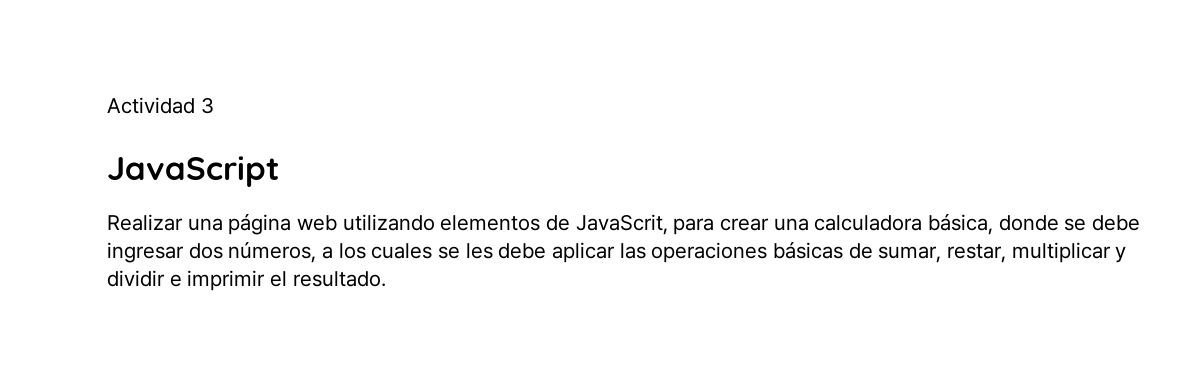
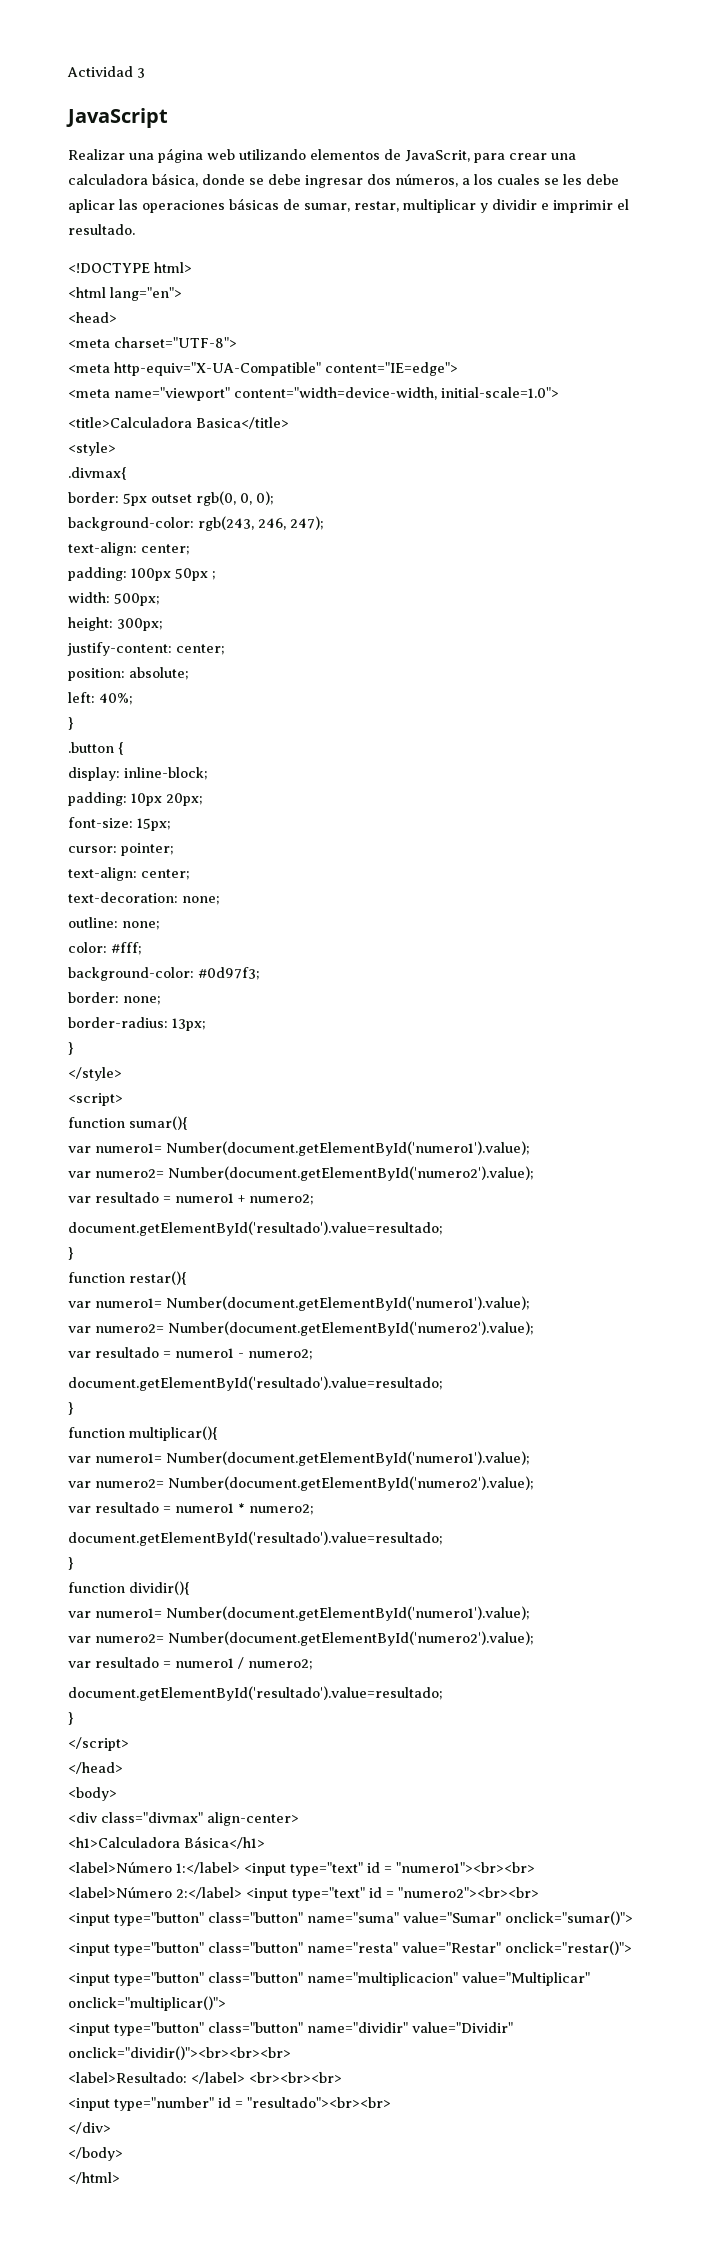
(386, 279) none -> [68,262,192,273] [68,287,182,301] [68,312,117,323] [68,337,237,348] [68,362,458,376] [68,387,559,401] [68,417,289,429] [68,442,116,456] [68,467,127,480] [68,491,274,506] [68,516,324,531] [68,542,190,556] [68,567,216,581] [68,592,160,606] [68,617,163,631] [67,642,225,656] [68,667,189,681] [68,692,133,705] [68,717,74,730] [68,742,124,755] [68,767,208,781] [68,792,203,806] [68,817,171,831] [68,843,174,856] [68,867,190,881] [68,892,220,905] [68,917,160,930] [68,942,142,955] [68,967,260,981] [68,992,161,1005] [68,1017,206,1031] [68,1042,74,1055] [68,1067,122,1081] [68,1093,123,1106] [68,1116,188,1130] [68,1141,530,1156] [68,1166,534,1181] [68,1192,314,1205] [68,1221,443,1236] [68,1247,74,1260] [68,1271,187,1285] [68,1296,530,1311] [68,1321,534,1336] [68,1347,313,1360] [68,1376,443,1391] [68,1402,74,1415] [68,1426,218,1441] [68,1451,530,1466] [68,1476,534,1491] [68,1502,314,1515] [68,1531,443,1546] [68,1557,74,1570] [68,1581,190,1595] [68,1606,530,1621] [68,1631,534,1646] [68,1657,313,1670] [68,1686,443,1701] [68,1712,74,1725] [68,1737,129,1751] [68,1762,123,1774] [68,1787,117,1801] [68,1812,299,1826] [68,1836,265,1849] [68,1862,535,1876] [68,1887,539,1901] [68,1911,633,1926] [68,1941,632,1956] [68,1972,590,1986] [68,1996,226,2011] [68,2022,513,2036] [68,2046,291,2060] [68,2072,342,2084] [68,2097,391,2111] [68,2122,111,2134] [68,2147,123,2161] [68,2172,120,2184] // <!DOCTYPE html> // <html lang="en"> // <head> // <meta charset="UTF-8"> // <meta http-equiv="X-UA-Compatible" content="IE=edge"> // <meta name="viewport" content="width=device-width, initial-scale=1.0"> // <title>Calculadora Basica</title> // <style> // .divmax{ // border: 5px outset rgb(0, 0, 0); // background-color: rgb(243, 246, 247); // text-align: center; // padding: 100px 50px ; // width: 500px; // height: 300px; // justify-content: center; // position: absolute; // left: 40%; // } // .button { // display: inline-block; // padding: 10px 20px; // font-size: 15px; // cursor: pointer; // text-align: center; // text-decoration: none; // outline: none; // color: #fff; // background-color: #0d97f3; // border: none; // border-radius: 13px; // } // </style> // <script> // function sumar(){ // var numero1= Number(document.getElementById('numero1').value); // var numero2= Number(document.getElementById('numero2').value); // var resultado = numero1 + numero2; // document.getElementById('resultado').value=resultado; // } // function restar(){ // var numero1= Number(document.getElementById('numero1').value); // var numero2= Number(document.getElementById('numero2').value); // var resultado = numero1 - numero2; // document.getElementById('resultado').value=resultado; // } // function multiplicar(){ // var numero1= Number(document.getElementById('numero1').value); // var numero2= Number(document.getElementById('numero2').value); // var resultado = numero1 * numero2; // document.getElementById('resultado').value=resultado; // } // function dividir(){ // var numero1= Number(document.getElementById('numero1').value); // var numero2= Number(document.getElementById('numero2').value); // var resultado = numero1 / numero2; // document.getElementById('resultado').value=resultado; // } // </script> // </head> // <body> // <div class="divmax" align-center> // <h1>Calculadora Básica</h1> // <label>Número 1:</label> <input type="text" id = "numero1"><br><br> // <label>Número 2:</label> <input type="text" id = "numero2"><br><br> // <input type="button" class="button" name="suma" value="Sumar" onclick="sumar()"> // <input type="button" class="button" name="resta" value="Restar" onclick="restar()"> // <input type="button" class="button" name="multiplicacion" value="Multiplicar" onclick="multiplicar()"> // <input type="button" class="button" name="dividir" value="Dividir" onclick="dividir()"><br><br><br> // <label>Resultado: </label> <br><br><br> // <input type="number" id = "resultado"><br><br> // </div> // </body> // </html>

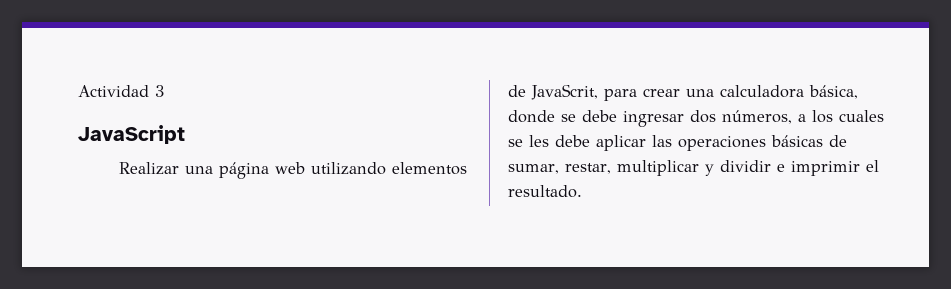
[68,262,192,273] [68,287,182,301] [68,312,117,323] [68,337,237,348] [68,362,458,376] [68,387,559,401] [68,417,289,429] [68,442,116,456] [68,467,127,480] [68,491,274,506] [68,516,324,531] [68,542,190,556] [68,567,216,581] [68,592,160,606] [68,617,163,631] [67,642,225,656] [68,667,189,681] [68,692,133,705] [68,717,74,730] [68,742,124,755] [68,767,208,781] [68,792,203,806] [68,817,171,831] [68,843,174,856] [68,867,190,881] [68,892,220,905] [68,917,160,930] [68,942,142,955] [68,967,260,981] [68,992,161,1005] [68,1017,206,1031] [68,1042,74,1055] [68,1067,122,1081] [68,1093,123,1106] [68,1116,188,1130] [68,1141,530,1156] [68,1166,534,1181] [68,1192,314,1205] [68,1221,443,1236] [68,1247,74,1260] [68,1271,187,1285] [68,1296,530,1311] [68,1321,534,1336] [68,1347,313,1360] [68,1376,443,1391] [68,1402,74,1415] [68,1426,218,1441] [68,1451,530,1466] [68,1476,534,1491] [68,1502,314,1515] [68,1531,443,1546] [68,1557,74,1570] [68,1581,190,1595] [68,1606,530,1621] [68,1631,534,1646] [68,1657,313,1670] [68,1686,443,1701] [68,1712,74,1725] [68,1737,129,1751] [68,1762,123,1774] [68,1787,117,1801] [68,1812,299,1826] [68,1836,265,1849] [68,1862,535,1876] [68,1887,539,1901] [68,1911,633,1926] [68,1941,632,1956] [68,1972,590,1986] [68,1996,226,2011] [68,2022,513,2036] [68,2046,291,2060] [68,2072,342,2084] [68,2097,391,2111] [68,2122,111,2134] [68,2147,123,2161] [68,2172,120,2184] // <!DOCTYPE html> // <html lang="en"> // <head> // <meta charset="UTF-8"> // <meta http-equiv="X-UA-Compatible" content="IE=edge"> // <meta name="viewport" content="width=device-width, initial-scale=1.0"> // <title>Calculadora Basica</title> // <style> // .divmax{ // border: 5px outset rgb(0, 0, 0); // background-color: rgb(243, 246, 247); // text-align: center; // padding: 100px 50px ; // width: 500px; // height: 300px; // justify-content: center; // position: absolute; // left: 40%; // } // .button { // display: inline-block; // padding: 10px 20px; // font-size: 15px; // cursor: pointer; // text-align: center; // text-decoration: none; // outline: none; // color: #fff; // background-color: #0d97f3; // border: none; // border-radius: 13px; // } // </style> // <script> // function sumar(){ // var numero1= Number(document.getElementById('numero1').value); // var numero2= Number(document.getElementById('numero2').value); // var resultado = numero1 + numero2; // document.getElementById('resultado').value=resultado; // } // function restar(){ // var numero1= Number(document.getElementById('numero1').value); // var numero2= Number(document.getElementById('numero2').value); // var resultado = numero1 - numero2; // document.getElementById('resultado').value=resultado; // } // function multiplicar(){ // var numero1= Number(document.getElementById('numero1').value); // var numero2= Number(document.getElementById('numero2').value); // var resultado = numero1 * numero2; // document.getElementById('resultado').value=resultado; // } // function dividir(){ // var numero1= Number(document.getElementById('numero1').value); // var numero2= Number(document.getElementById('numero2').value); // var resultado = numero1 / numero2; // document.getElementById('resultado').value=resultado; // } // </script> // </head> // <body> // <div class="divmax" align-center> // <h1>Calculadora Básica</h1> // <label>Número 1:</label> <input type="text" id = "numero1"><br><br> // <label>Número 2:</label> <input type="text" id = "numero2"><br><br> // <input type="button" class="button" name="suma" value="Sumar" onclick="sumar()"> // <input type="button" class="button" name="resta" value="Restar" onclick="restar()"> // <input type="button" class="button" name="multiplicacion" value="Multiplicar" onclick="multiplicar()"> // <input type="button" class="button" name="dividir" value="Dividir" onclick="dividir()"><br><br><br> // <label>Resultado: </label> <br><br><br> // <input type="number" id = "resultado"><br><br> // </div> // </body> // </html> -> (582, 191) none

